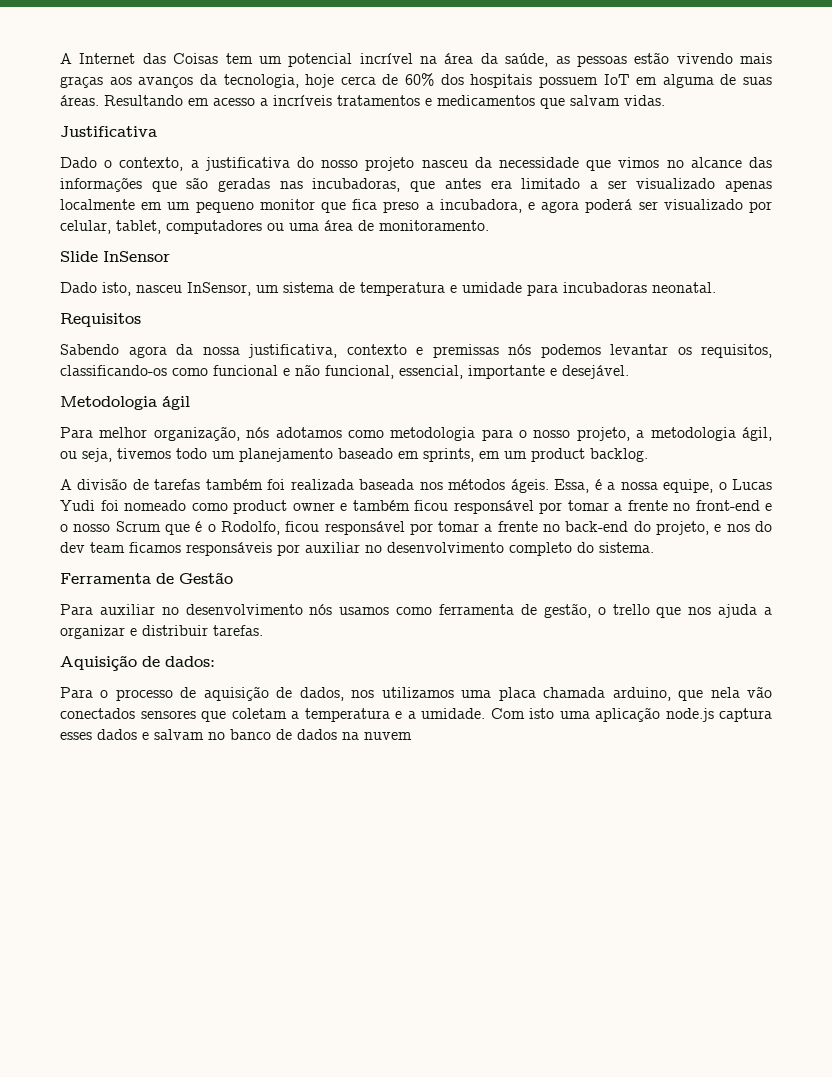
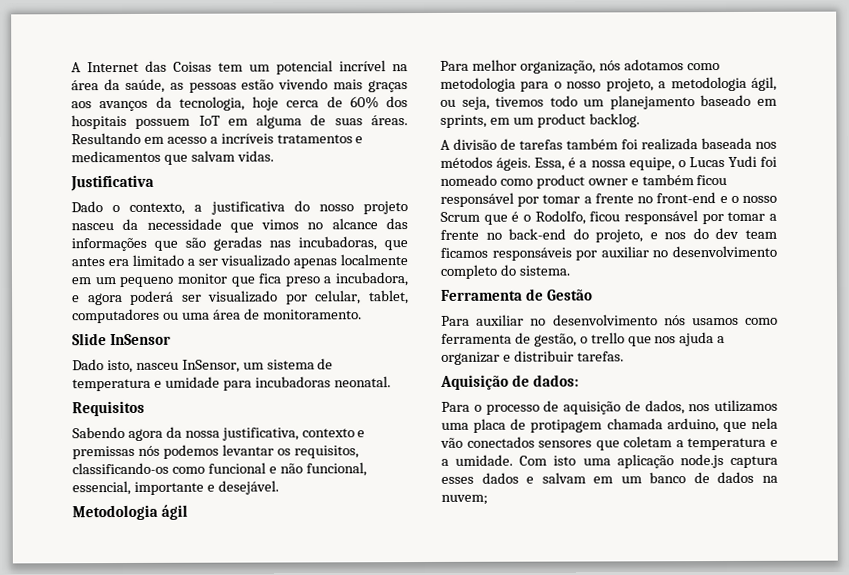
(536, 694) none -> [510,418,603,433] de protipagem
[208,732,225,740] no -> [593,476,642,484] em um
[364,732,412,740] nuvem -> [441,494,488,505] nuvem;

